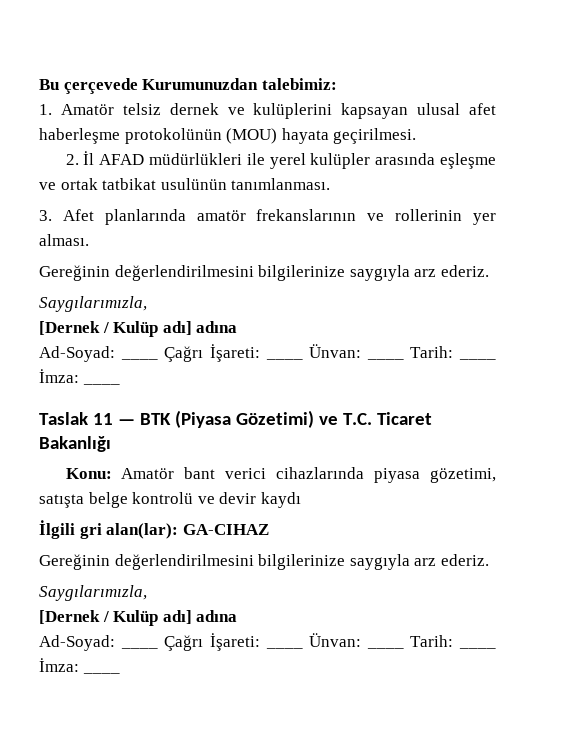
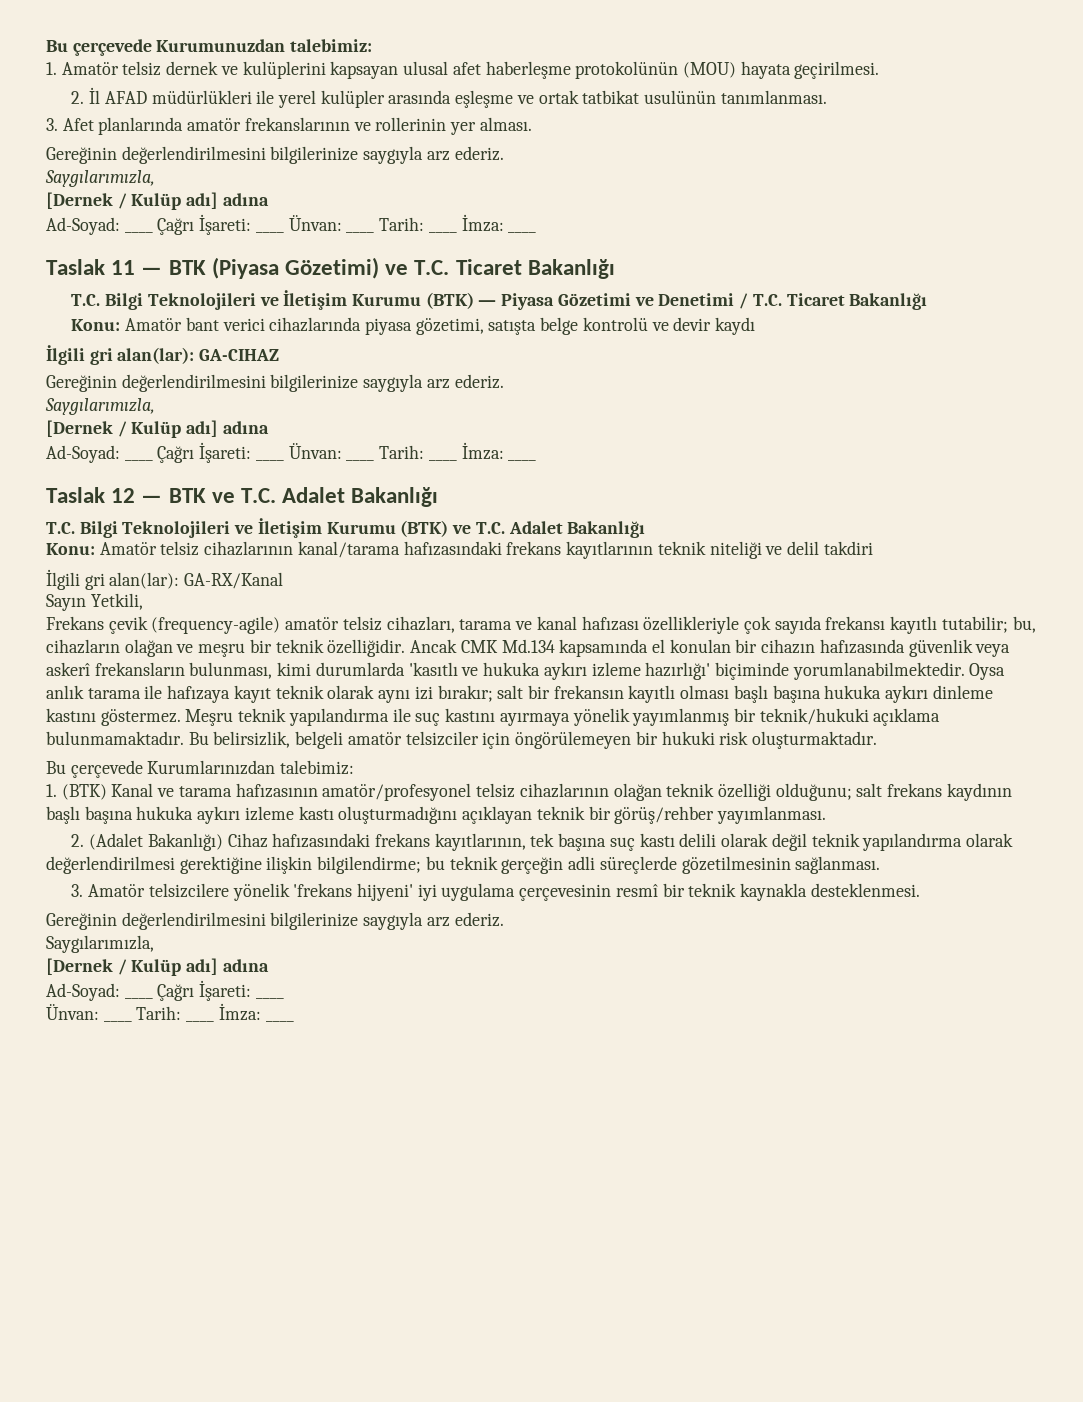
(111, 444) none -> [71,290,928,310] // T.C. Bilgi Teknolojileri ve İletişim Kurumu (BTK) — Piyasa Gözetimi ve Denetimi / T.C. Ticaret Bakanlığı
(120, 673) none -> [46,487,439,507] [46,518,646,538] [46,541,873,559] [46,569,284,590] [46,593,143,611] [46,616,1036,634] [46,639,1011,657] [46,662,1006,680] [46,685,993,703] [46,708,941,726] [46,731,877,749] [46,760,355,778] [46,783,1012,801] [46,806,826,824] [71,833,1013,851] [46,856,881,874] [71,883,920,901] [46,912,504,930] [46,935,154,953] [46,958,269,976] [46,980,284,1001] [46,1004,99,1020] [103,1020,132,1022] [136,1006,182,1020] [186,1003,294,1022] // Taslak 12 — BTK ve T.C. Adalet Bakanlığı // T.C. Bilgi Teknolojileri ve İletişim Kurumu (BTK) ve T.C. Adalet Bakanlığı // Konu: Amatör telsiz cihazlarının kanal/tarama hafızasındaki frekans kayıtlarının teknik niteliği ve delil takdiri // İlgili gri alan(lar): GA-RX/Kanal // Sayın Yetkili, // Frekans çevik (frequency-agile) amatör telsiz cihazları, tarama ve kanal hafızası özellikleriyle çok sayıda frekansı kayıtlı tutabilir; bu, cihazların olağan ve meşru bir teknik özelliğidir. Ancak CMK Md.134 kapsamında el konulan bir cihazın hafızasında güvenlik veya askerî frekansların bulunması, kimi durumlarda 'kasıtlı ve hukuka aykırı izleme hazırlığı' biçiminde yorumlanabilmektedir. Oysa anlık tarama ile hafızaya kayıt teknik olarak aynı izi bırakır; salt bir frekansın kayıtlı olması başlı başına hukuka aykırı dinleme kastını göstermez. Meşru teknik yapılandırma ile suç kastını ayırmaya yönelik yayımlanmış bir teknik/hukuki açıklama bulunmamaktadır. Bu belirsizlik, belgeli amatör telsizciler için öngörülemeyen bir hukuki risk oluşturmaktadır. // Bu çerçevede Kurumlarınızdan talebimiz: // 1. (BTK) Kanal ve tarama hafızasının amatör/profesyonel telsiz cihazlarının olağan teknik özelliği olduğunu; salt frekans kaydının başlı başına hukuka aykırı izleme kastı oluşturmadığını açıklayan teknik bir görüş/rehber yayımlanması. // 2. (Adalet Bakanlığı) Cihaz hafızasındaki frekans kayıtlarının, tek başına suç kastı delili olarak değil teknik yapılandırma olarak değerlendirilmesi gerektiğine ilişkin bilgilendirme; bu teknik gerçeğin adli süreçlerde gözetilmesinin sağlanması. // 3. Amatör telsizcilere yönelik 'frekans hijyeni' iyi uygulama çerçevesinin resmî bir teknik kaynakla desteklenmesi. // Gereğinin değerlendirilmesini bilgilerinize saygıyla arz ederiz. // Saygılarımızla, // [Dernek / Kulüp adı] adına // Ad-Soyad: ____ Çağrı İşareti: ____ // Ünvan: ____ Tarih: ____ İmza: ____

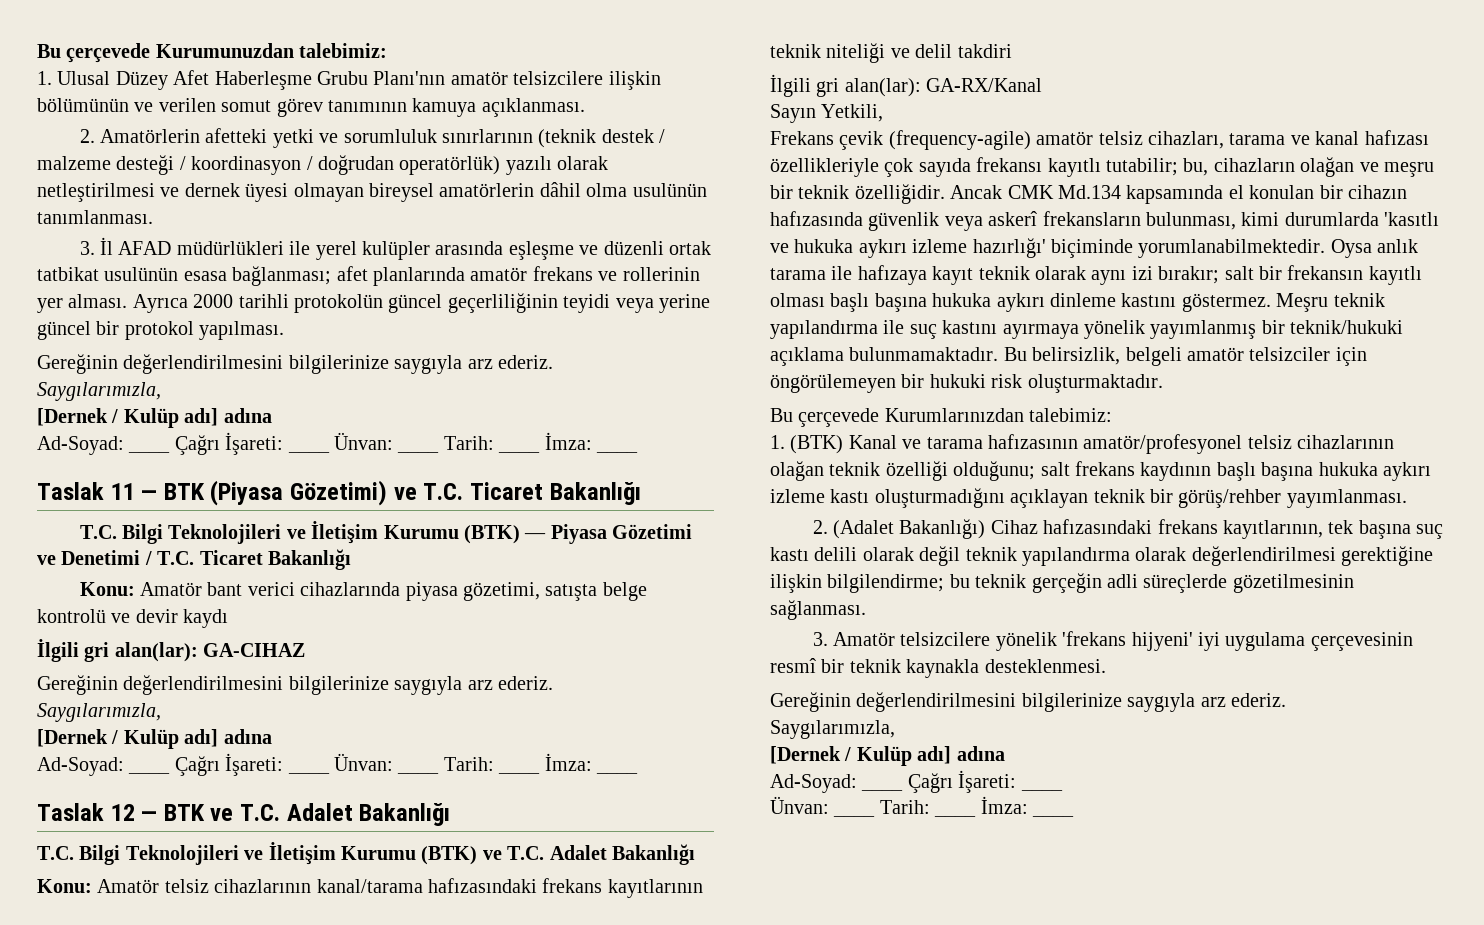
[61,61,880,79] [71,91,85,104] Amatör telsiz dernek ve kulüplerini kapsayan ulusal afet haberleşme protokolünün (MOU) hayata geçirilmesi. // 2. -> [57,70,661,90] [37,98,585,117] [79,128,666,148] [37,155,609,175] [37,182,707,202] [37,210,153,224] [79,241,95,255] Ulusal Düzey Afet Haberleşme Grubu Planı'nın amatör telsizcilere ilişkin bölümünün ve verilen somut görev tanımının kamuya açıklanması. // 2. Amatörlerin afetteki yetki ve sorumluluk sınırlarının (teknik destek / malzeme desteği / koordinasyon / doğrudan operatörlük) yazılı olarak netleştirilmesi ve dernek üyesi olmayan bireysel amatörlerin dâhil olma usulünün tanımlanması. // 3.
(534, 99) none -> [603,241,664,255] düzenli
[720,90,827,104] [46,118,94,131] tanımlanması. // 3. Afet -> [183,266,368,286] esasa bağlanması; afet
[244,117,350,131] frekanslarının -> [532,266,593,281] frekans
(532, 124) none -> [132,293,710,313] [37,321,285,340] Ayrıca 2000 tarihli protokolün güncel geçerliliğinin teyidi veya yerine güncel bir protokol yapılması.

